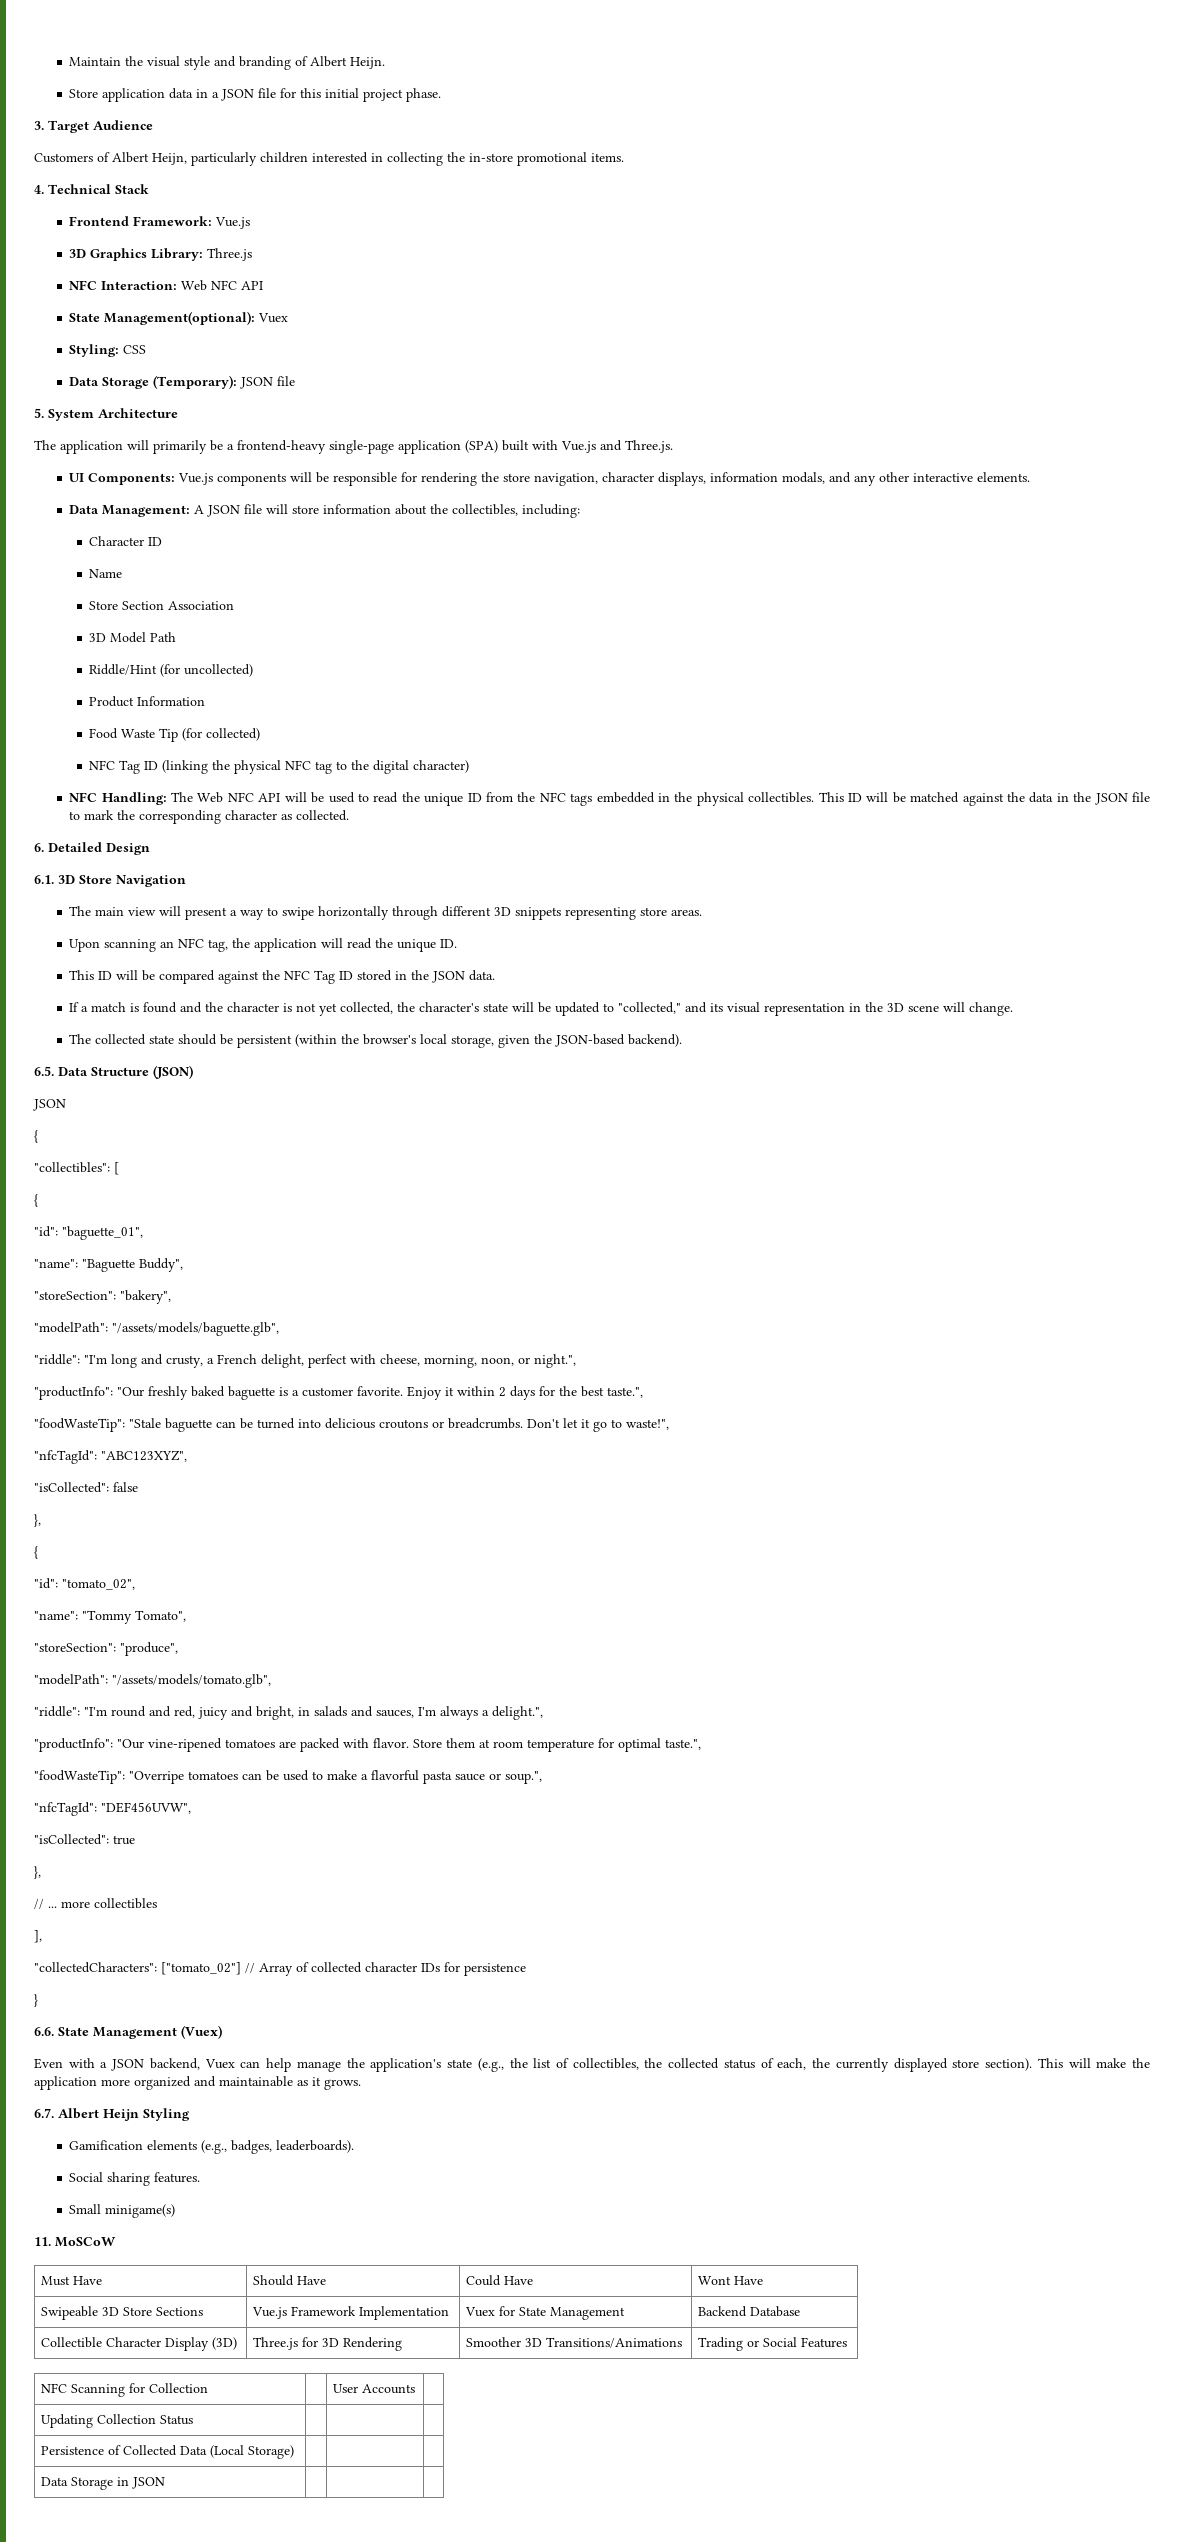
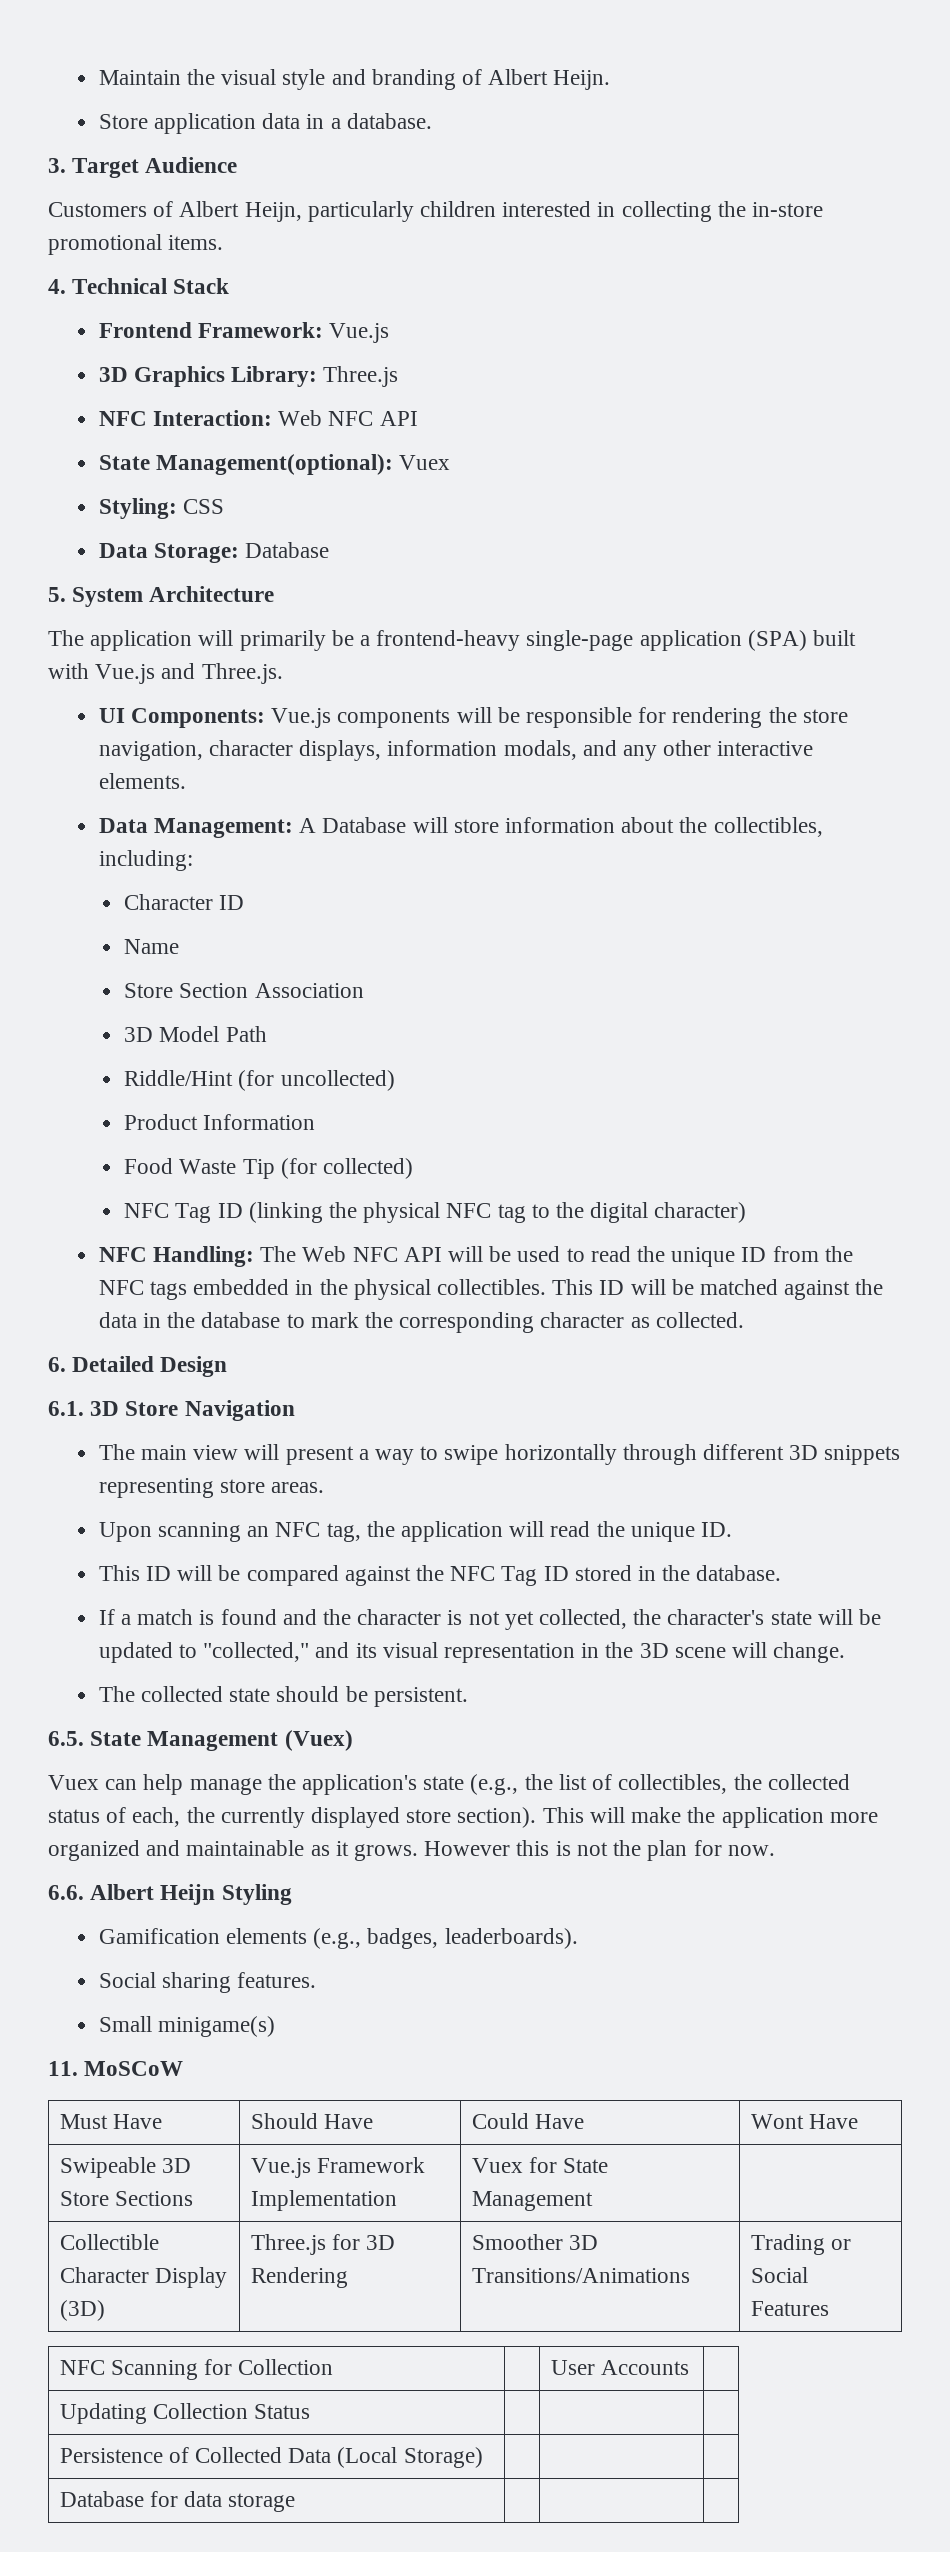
[221,88,442,102] JSON file for this initial project phase. -> [346,113,432,129] database.
[102,375,296,389] Storage (Temporary): JSON file -> [153,542,330,563] Storage: Database
[207,504,263,517] JSON file -> [322,817,407,833] Database
[1094,792,1150,805] JSON file -> [201,1312,281,1328] database
[432,970,496,983] JSON data. -> [696,1565,782,1581] database.
[237,1034,683,1048] [34,1065,193,1079] [33,1099,66,1111] [34,1130,38,1143] [34,1162,119,1175] [34,1194,38,1207] [34,1226,143,1240] [34,1258,183,1272] [34,1290,171,1304] [34,1322,279,1336] [34,1354,576,1368] [34,1386,643,1400] [34,1418,669,1432] [34,1450,187,1464] [34,1482,138,1493] [34,1514,41,1527] [34,1546,38,1559] [34,1578,135,1590] [34,1610,186,1624] [34,1642,178,1656] [34,1674,271,1688] [34,1706,543,1720] [34,1738,701,1752] [34,1770,542,1784] [34,1802,191,1816] [34,1834,135,1845] [34,1866,41,1879] [34,1898,157,1909] [34,1930,42,1943] [34,1962,526,1976] [34,1994,38,2007] [34,2025,222,2039] [34,2058,200,2071] persistent (within the browser's local storage, given the JSON-based backend). // 6.5. Data Structure (JSON) // JSON // { // "collectibles": [ // { // "id": "baguette_01", // "name": "Baguette Buddy", // "storeSection": "bakery", // "modelPath": "/assets/models/baguette.glb", // "riddle": "I'm long and crusty, a French delight, perfect with cheese, morning, noon, or night.", // "productInfo": "Our freshly baked baguette is a customer favorite. Enjoy it within 2 days for the best taste.", // "foodWasteTip": "Stale baguette can be turned into delicious croutons or breadcrumbs. Don't let it go to waste!", // "nfcTagId": "ABC123XYZ", // "isCollected": false // }, // { // "id": "tomato_02", // "name": "Tommy Tomato", // "storeSection": "produce", // "modelPath": "/assets/models/tomato.glb", // "riddle": "I'm round and red, juicy and bright, in salads and sauces, I'm always a delight.", // "productInfo": "Our vine-ripened tomatoes are packed with flavor. Store them at room temperature for optimal taste.", // "foodWasteTip": "Overripe tomatoes can be used to make a flavorful pasta sauce or soup.", // "nfcTagId": "DEF456UVW", // "isCollected": true // }, // // ... more collectibles // ], // "collectedCharacters": ["tomato_02"] // Array of collected character IDs for persistence // } // 6.6. State Management (Vuex) // Even with a JSON backend, -> [373,1687,468,1707] [48,1730,353,1751] persistent. // 6.5. State Management (Vuex) //
[34,2108,54,2118] // 6.7. -> [424,1840,775,1861] [48,1885,84,1900] However this is not the plan for now. // 6.6.
[697,2306,800,2317] Backend Database -> (593, 2201) none
[40,2477,165,2490] Data Storage in JSON -> [59,2491,296,2512] Database for data storage

